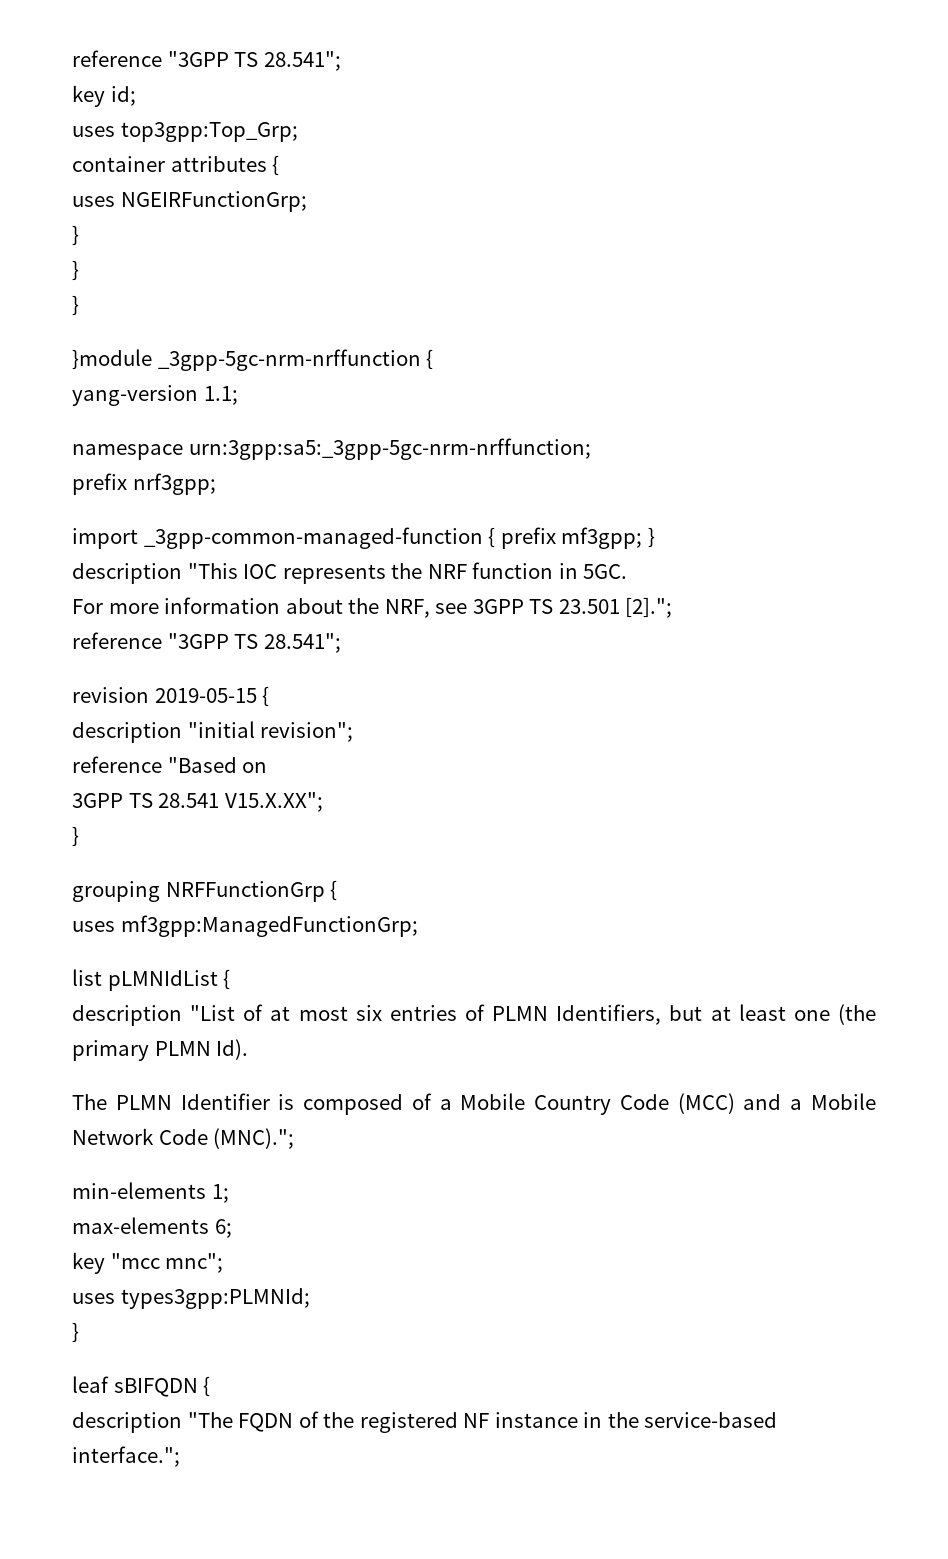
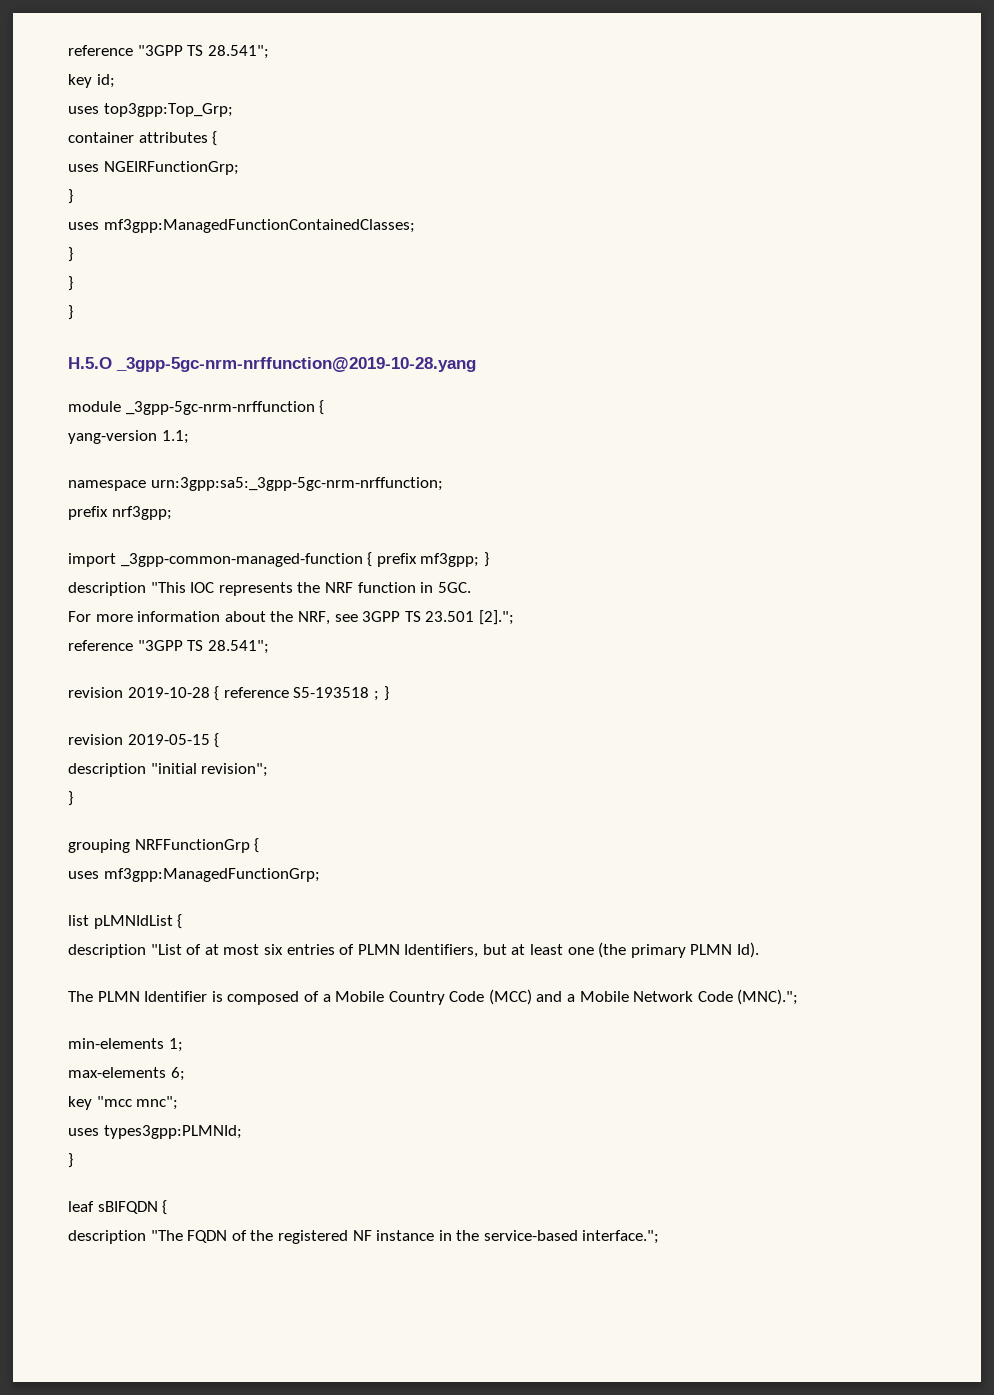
[72,260,79,281] [72,295,79,316] [72,349,152,370] // } // } // }module -> [68,219,415,233] [68,247,73,262] [68,276,73,291] [68,305,73,320] [68,357,476,372] [68,401,121,412] // uses mf3gpp:ManagedFunctionContainedClasses; // } // } // } // H.5.O _3gpp-5gc-nrm-nrffunction@2019-10-28.yang // module
(341, 643) none -> [68,686,389,701] // revision 2019-10-28 { reference S5-193518 ; }
[72,756,268,773] [72,792,323,812] // reference "Based on // 3GPP TS 28.541 V15.X.XX"; -> (269, 770) none

